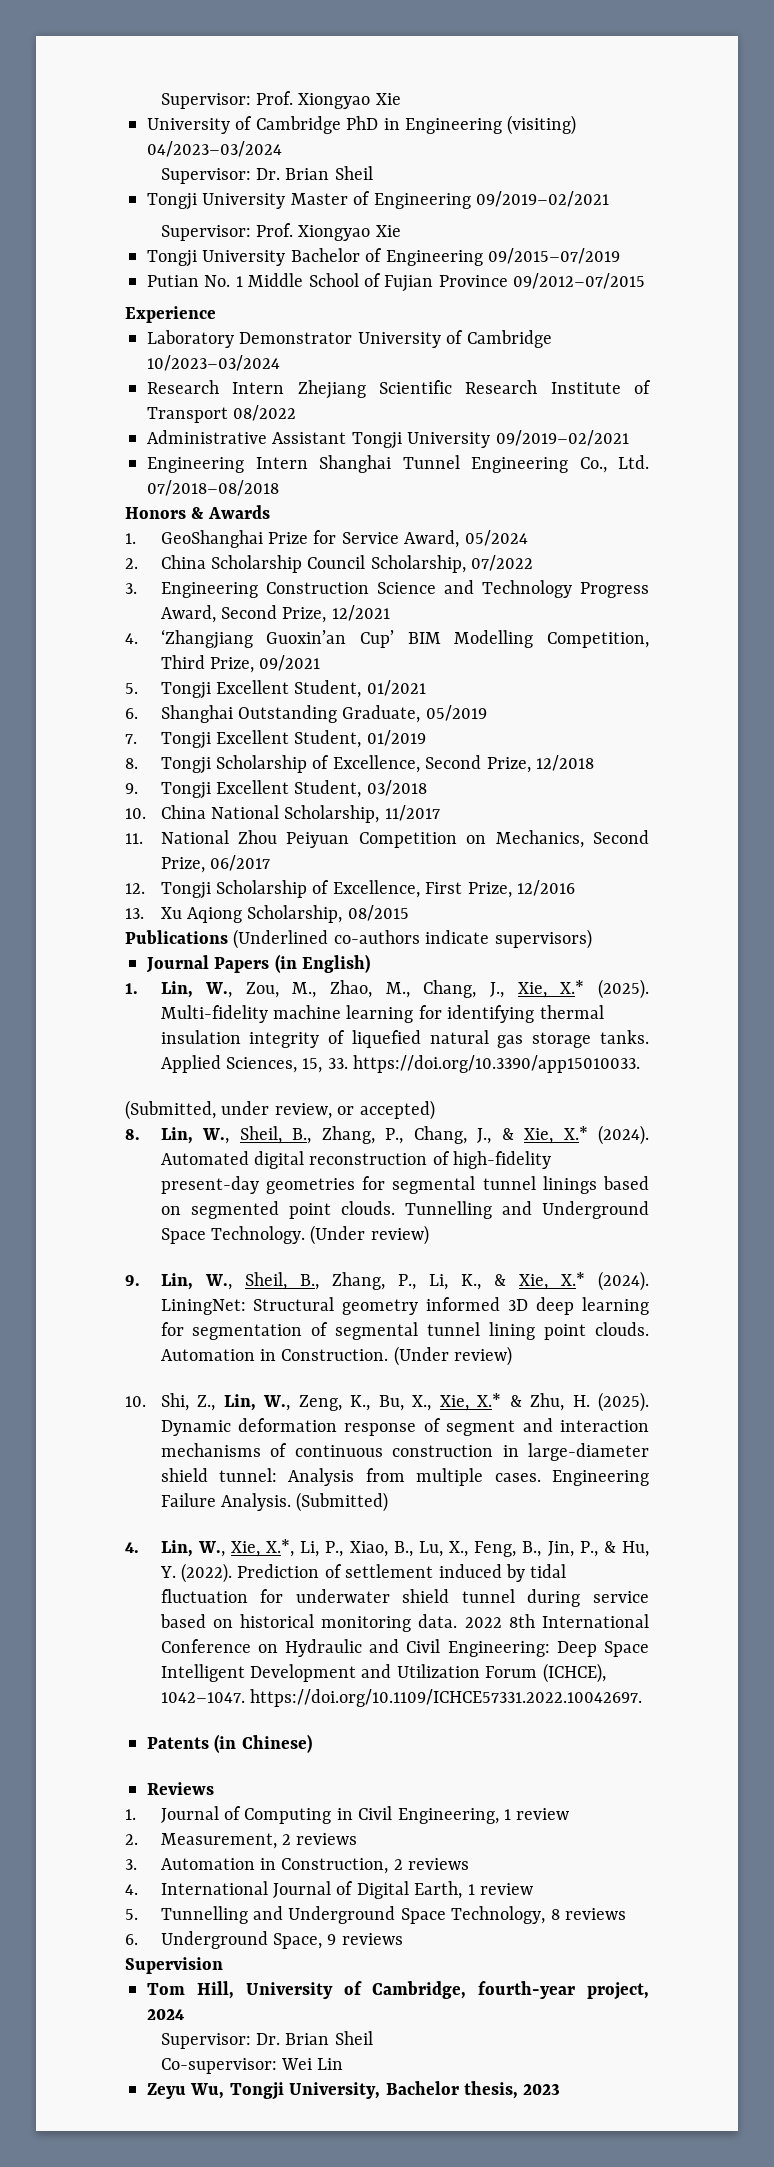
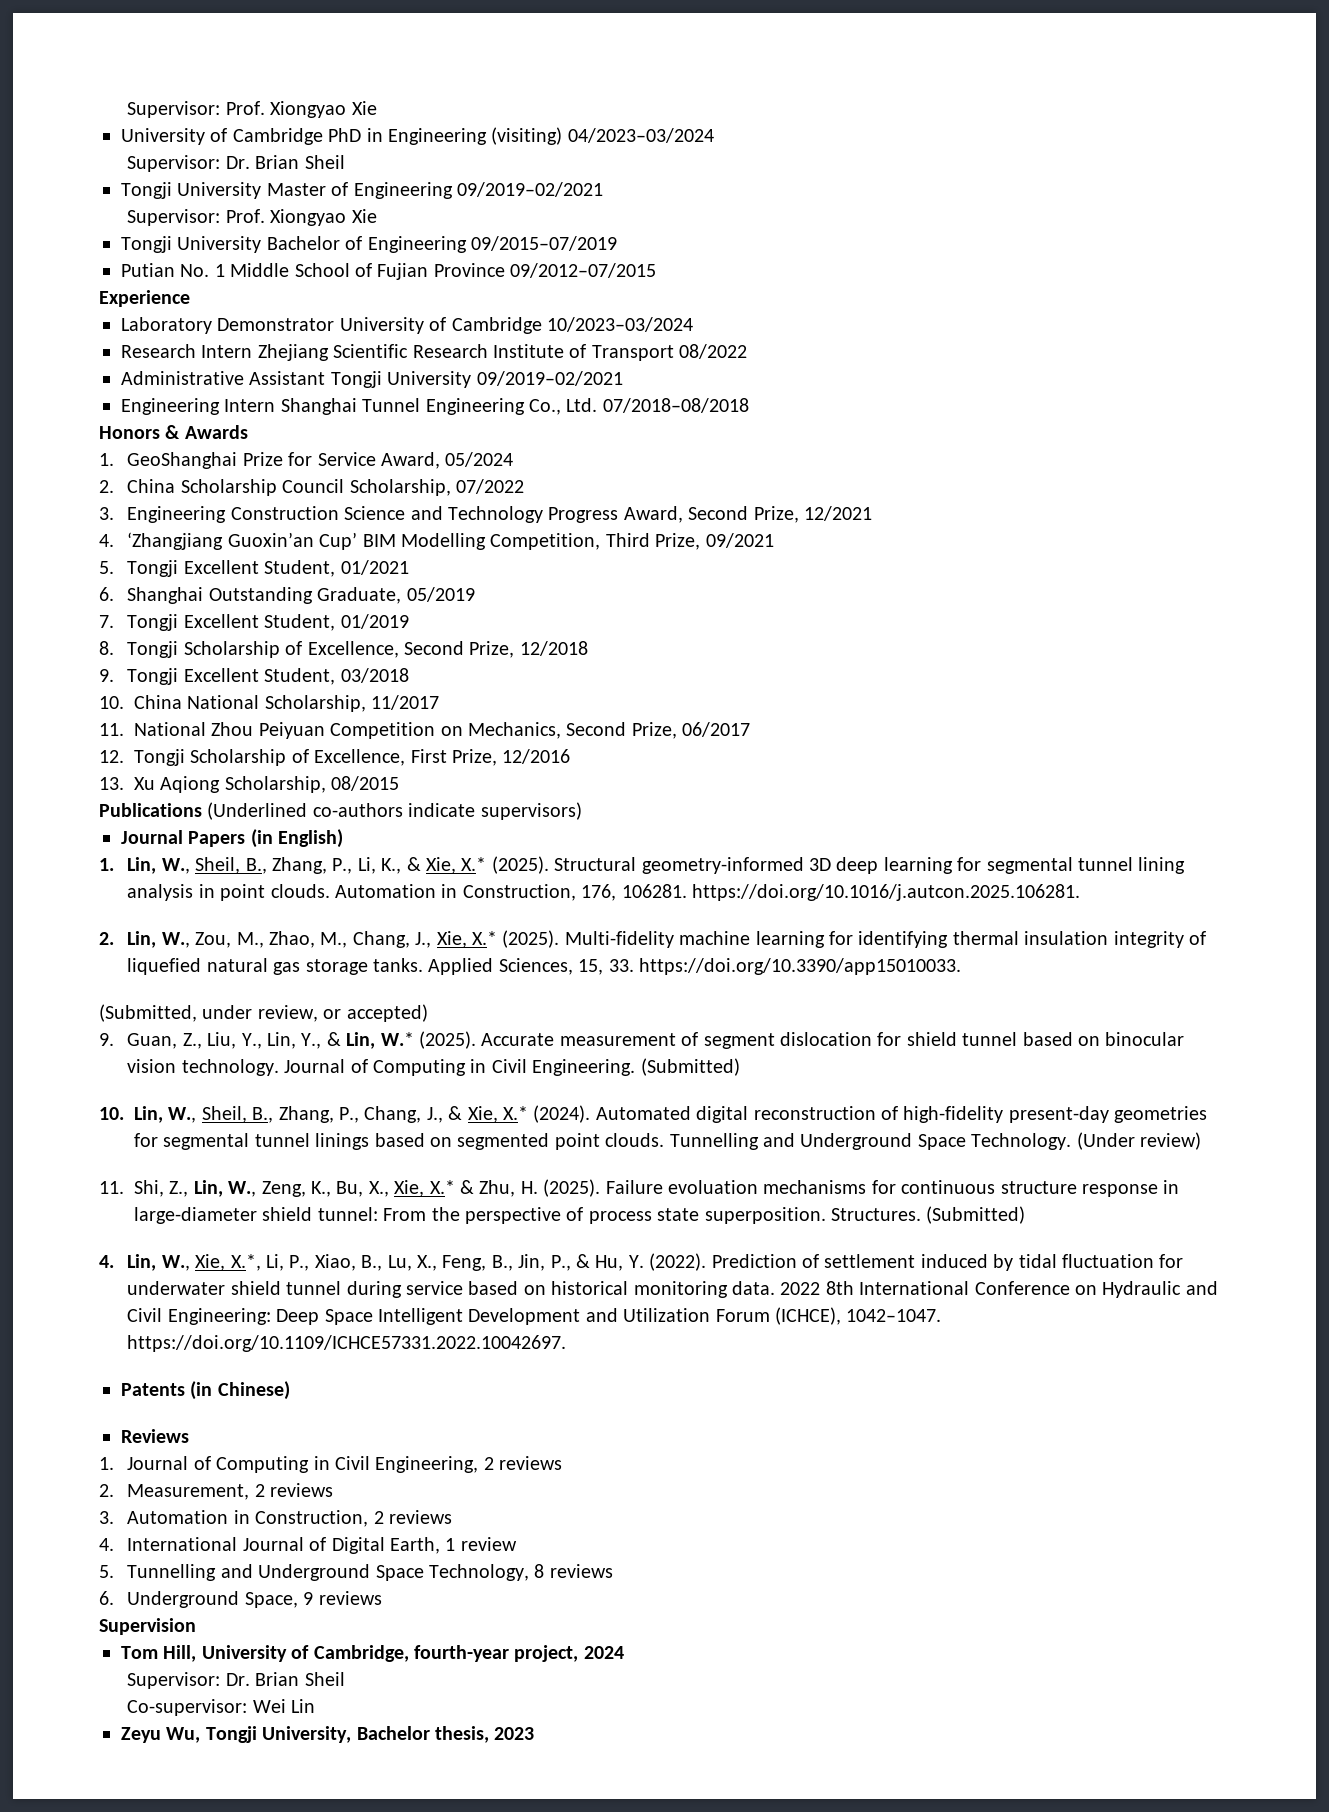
(233, 990) none -> [195,856,1186,874] [127,884,1080,901] [99,931,190,948] Sheil, B., Zhang, P., Li, K., & Xie, X.* (2025). Structural geometry-informed 3D deep learning for segmental tunnel lining analysis in point clouds. Automation in Construction, 176, 106281. https://doi.org/10.1016/j.autcon.2025.106281. // 2. Lin, W.,
[125,1129,140,1140] 8. -> [99,1031,1185,1049] [127,1058,740,1076] [99,1107,124,1120] 9. Guan, Z., Liu, Y., Lin, Y., & Lin, W.* (2025). Accurate measurement of segment dislocation for shield tunnel based on binocular vision technology. Journal of Computing in Civil Engineering. (Submitted) // 10.
[125,1271,649,1291] [160,1297,649,1315] [160,1322,649,1340] [160,1346,513,1366] [125,1396,146,1407] 9. Lin, W., Sheil, B., Zhang, P., Li, K., & Xie, X.* (2024). LiningNet: Structural geometry informed 3D deep learning for segmentation of segmental tunnel lining point clouds. Automation in Construction. (Under review) // 10. -> [99,1181,124,1194] 11.
[160,1418,649,1436] [160,1443,649,1461] [160,1468,649,1486] [160,1493,291,1511] Dynamic deformation response of segment and interaction mechanisms of continuous construction in large-diameter shield tunnel: Analysis from multiple cases. Engineering Failure Analysis. -> [605,1180,1180,1197] [134,1207,921,1224] Failure evoluation mechanisms for continuous structure response in large-diameter shield tunnel: From the perspective of process state superposition. Structures.
[503,1808,570,1820] 1 review -> [483,1456,563,1470] 2 reviews

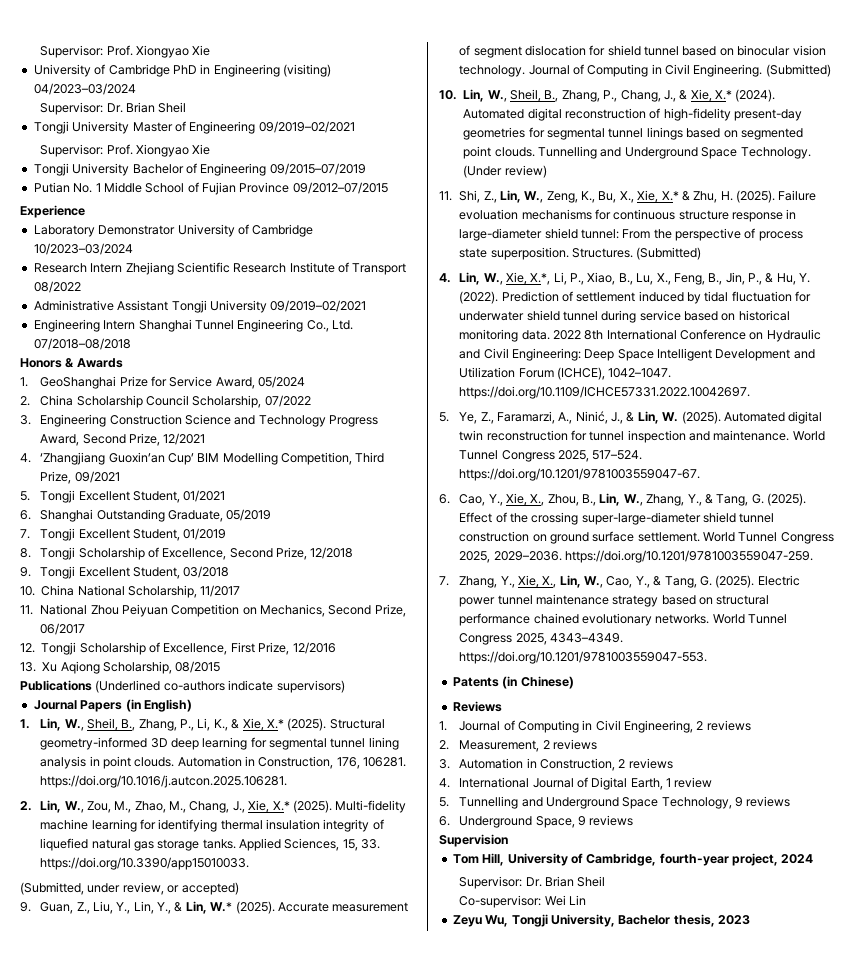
(567, 1343) none -> [439,411,823,424] [459,430,825,443] [459,450,643,462] [459,468,701,481] [439,493,807,506] [459,512,775,525] [459,531,834,544] [459,550,813,563] [439,575,800,588] [459,594,770,607] [459,613,788,626] [459,633,623,645] [459,651,708,664] // 5. Ye, Z., Faramarzi, A., Ninić, J., & Lin, W. (2025). Automated digital twin reconstruction for tunnel inspection and maintenance. World Tunnel Congress 2025, 517–524. https://doi.org/10.1201/9781003559047-67. // 6. Cao, Y., Xie, X., Zhou, B., Lin, W., Zhang, Y., & Tang, G. (2025). Effect of the crossing super-large-diameter shield tunnel construction on ground surface settlement. World Tunnel Congress 2025, 2029–2036. https://doi.org/10.1201/9781003559047-259. // 7. Zhang, Y., Xie, X., Lin, W., Cao, Y., & Tang, G. (2025). Electric power tunnel maintenance strategy based on structural performance chained evolutionary networks. World Tunnel Congress 2025, 4343–4349. https://doi.org/10.1201/9781003559047-553.
[534,1564,545,1578] 8 -> [735,797,744,807] 9

